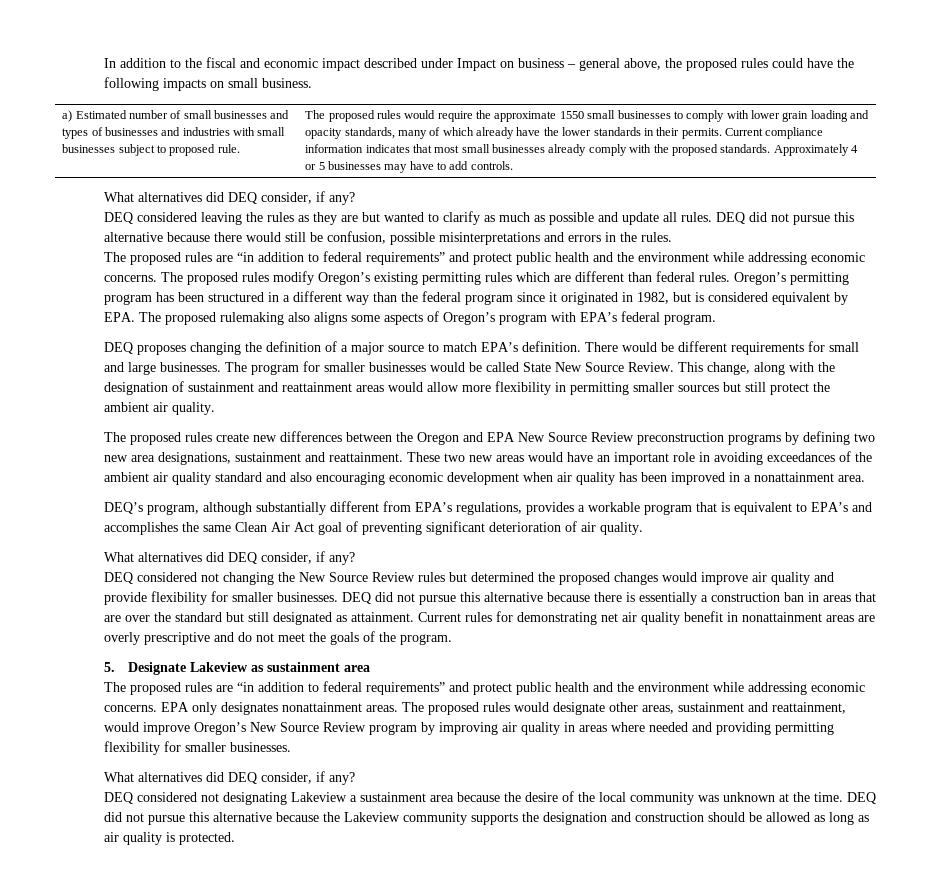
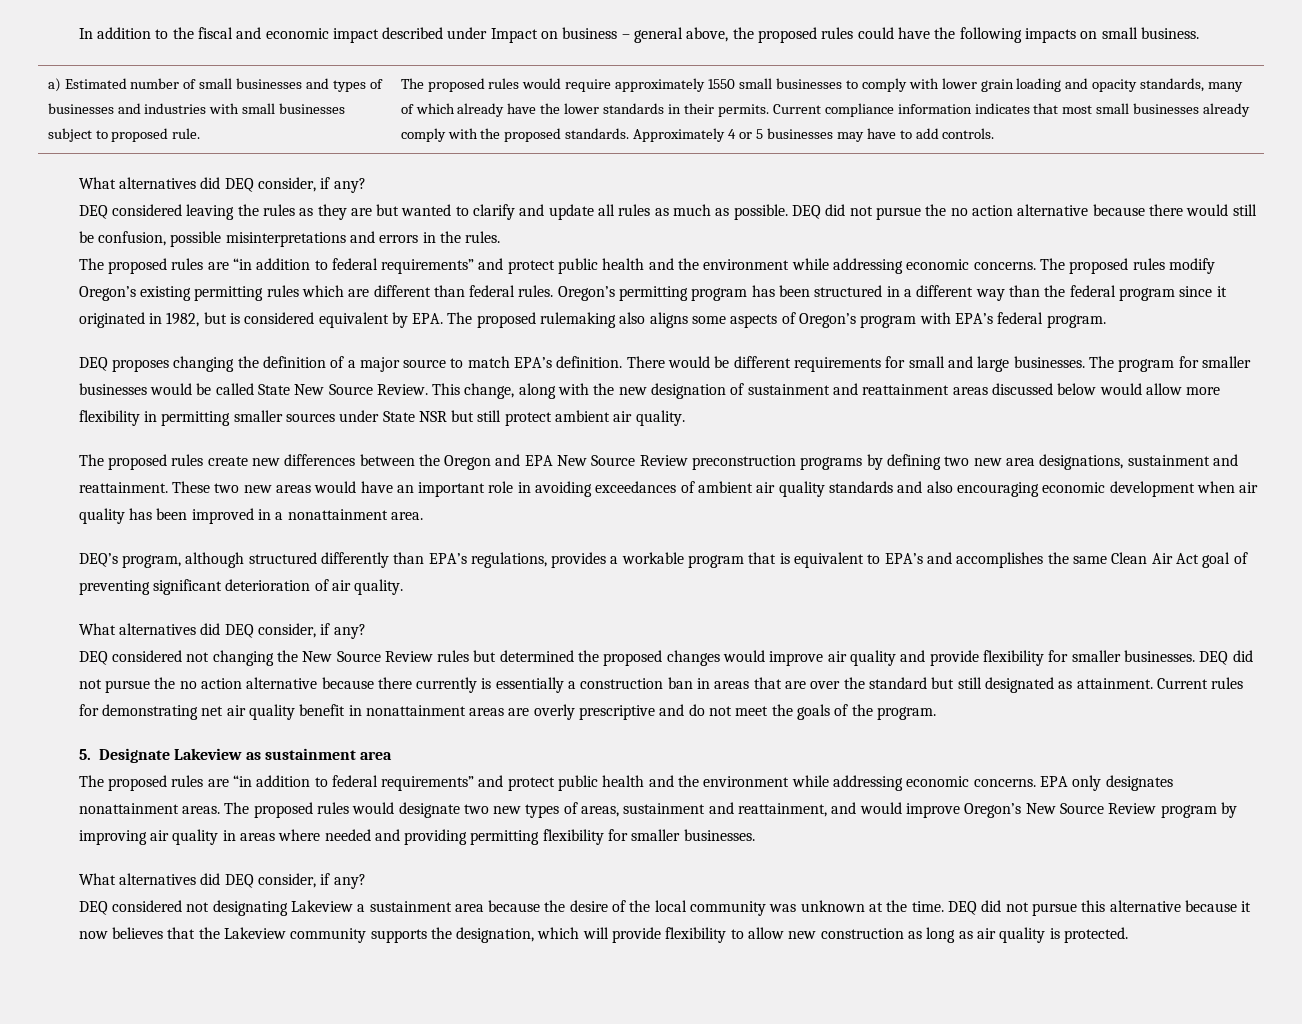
[476,110,557,122] the approximate -> [615,78,706,92] approximately
[483,212,854,225] as much as possible and update all rules. DEQ did not pursue this -> [519,204,1013,220] and update all rules as much as possible. DEQ did not pursue the no action
(835, 367) none -> [618,387,647,395] new
(384, 388) none -> [991,383,1097,395] discussed below
(719, 388) none -> [339,410,447,422] under State NSR
[812,382,830,392] the -> (552, 419) none
[854,452,872,462] the -> (695, 487) none
[214,472,262,482] standard -> [829,481,894,493] standards
[255,501,411,515] substantially different from -> [248,552,425,568] structured differently than
[459,592,622,602] this alternative because there -> [154,677,478,693] the no action alternative because there currently
[608,702,638,712] other -> [463,802,578,818] two new types of
(846, 708) none -> [831,802,857,814] and
(319, 817) none -> [1241,901,1252,912] [78,927,196,939] it now believes that
[542,812,810,825] designation and construction should be allowed -> [456,927,904,943] designation, which will provide flexibility to allow new construction

